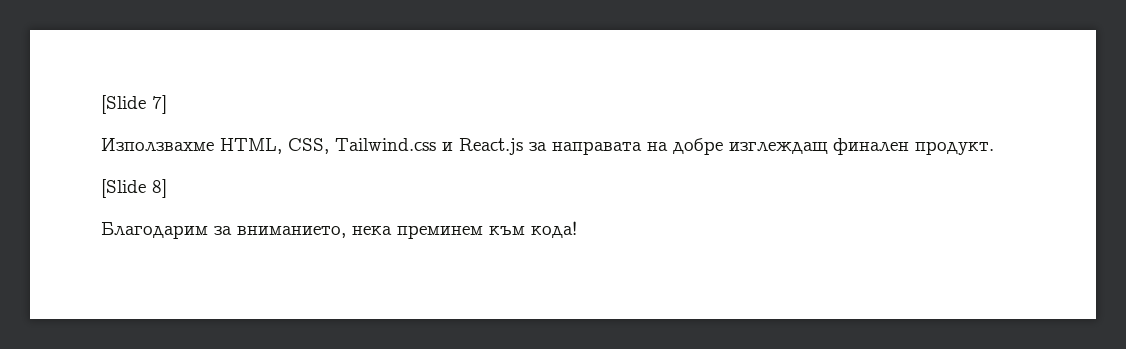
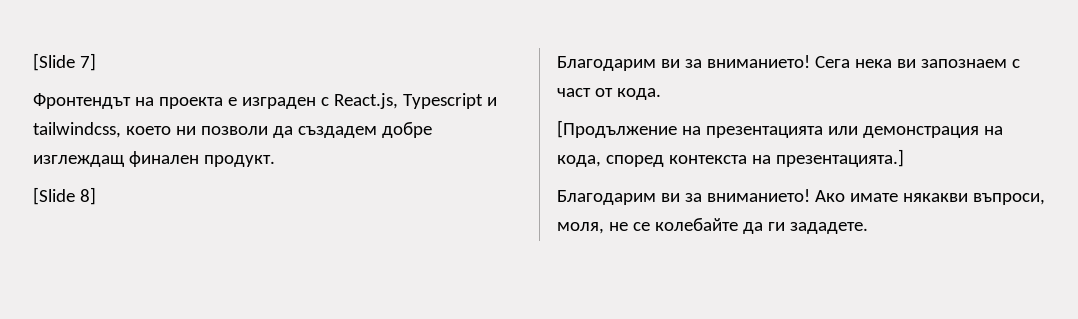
[101,138,668,155] Използвахме HTML, CSS, Tailwind.css и React.js за направата на -> [33,93,497,109] [33,122,377,138] Фронтендът на проекта е изграден с React.js, Typescript и tailwindcss, което ни позволи да създадем
[214,221,577,239] за вниманието, нека преминем към кода! -> [660,55,1020,68] [557,88,661,100] [557,120,1003,138] [557,149,904,167] [557,189,1045,205] [557,218,868,234] ви за вниманието! Сега нека ви запознаем с част от кода. // [Продължение на презентацията или демонстрация на кода, според контекста на презентацията.] // Благодарим ви за вниманието! Ако имате някакви въпроси, моля, не се колебайте да ги зададете.

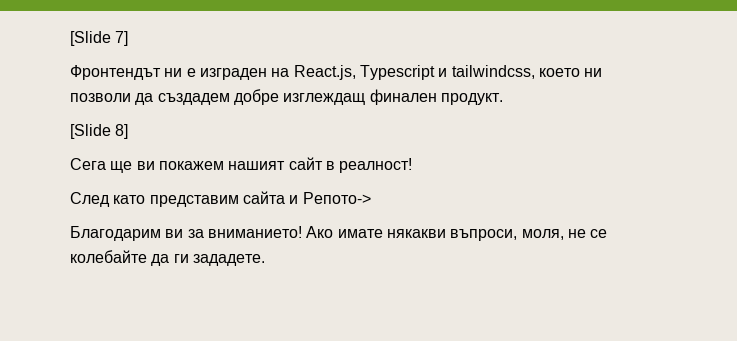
[134,97,223,109] на проекта -> [164,68,183,77] ни
[320,97,329,106] с -> [271,68,290,77] на
[557,55,1020,71] [557,88,661,100] [557,120,1003,138] [557,149,904,167] Благодарим ви за вниманието! Сега нека ви запознаем с част от кода. // [Продължение на презентацията или демонстрация на кода, според контекста на презентацията.] -> [70,157,413,173] [70,191,371,207] Сега ще ви покажем нашият сайт в реалност! // След като представим сайта и Репото->

